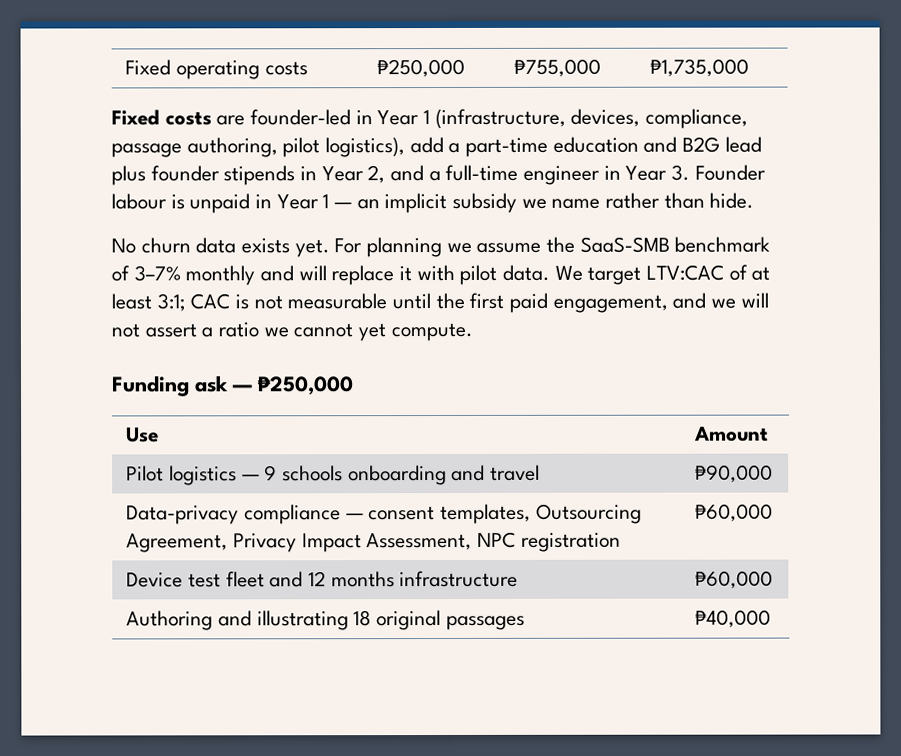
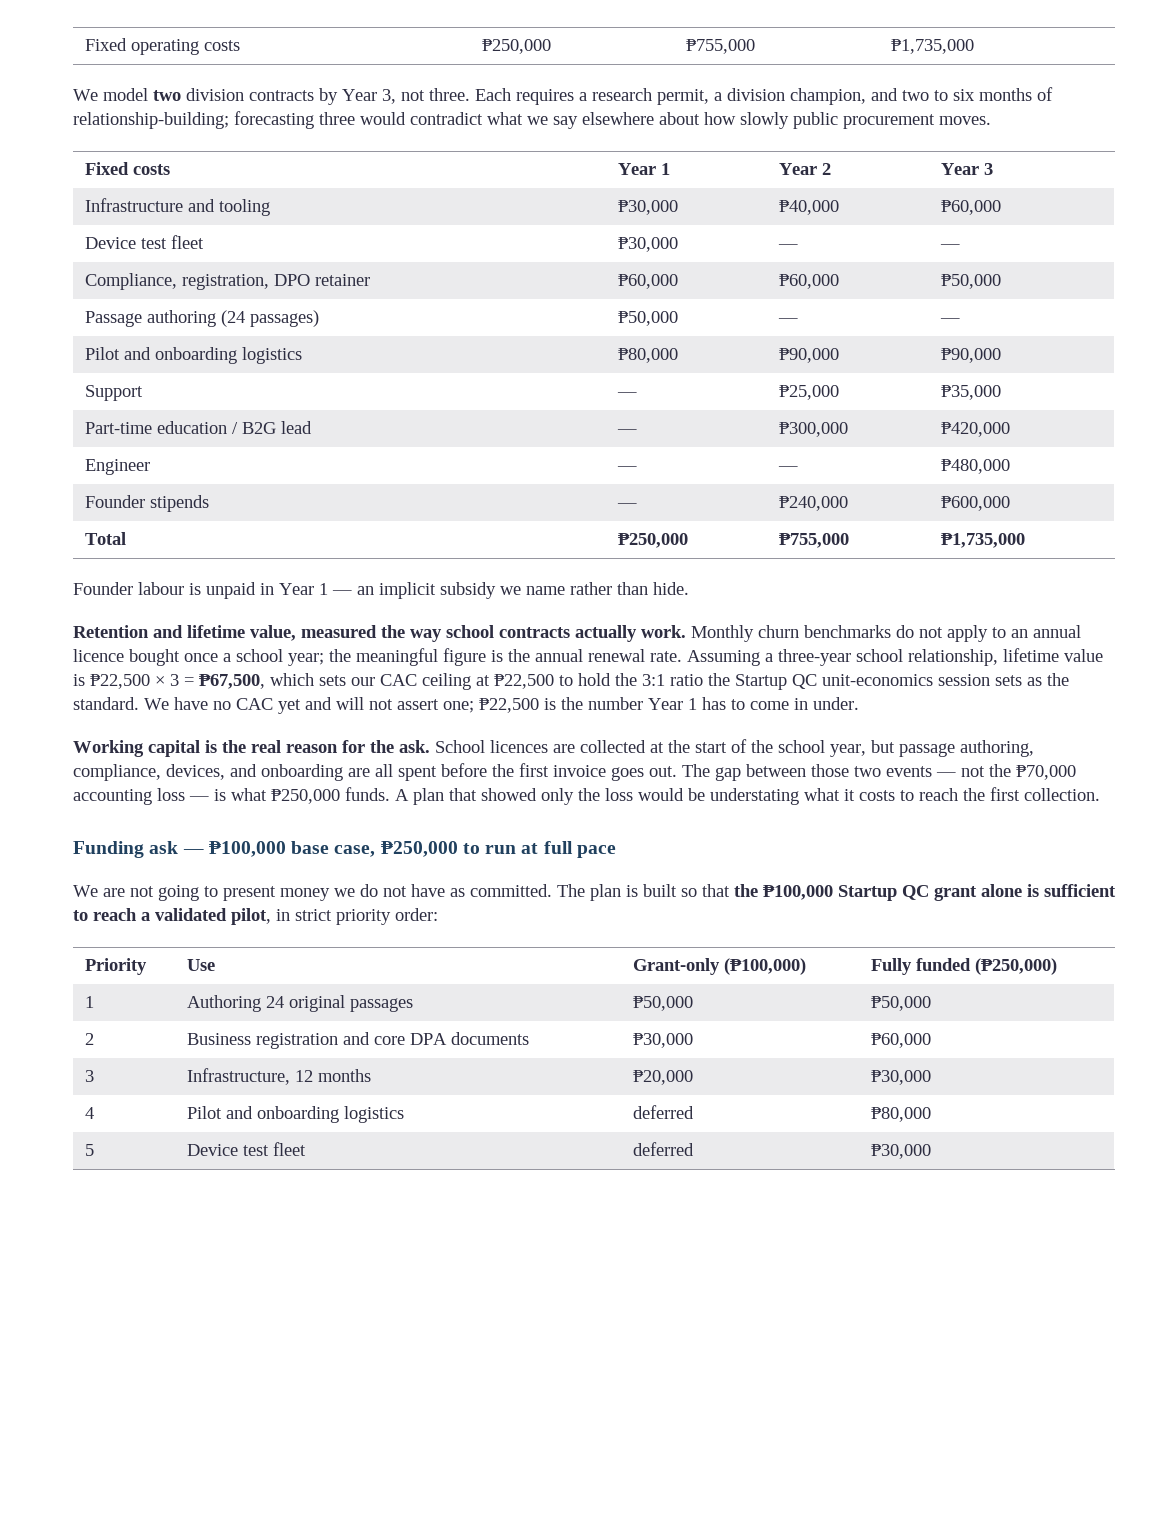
(750, 67) none -> [73,87,1053,105] [73,111,991,129] We model two division contracts by Year 3, not three. Each requires a research permit, a division champion, and two to six months of relationship-building; forecasting three would contradict what we say elsewhere about how slowly public procurement moves. //
[216,108,749,130] [111,136,762,158] [111,164,691,186] are founder-led in Year 1 (infrastructure, devices, compliance, passage authoring, pilot logistics), add a part-time education and B2G lead plus founder stipends in Year 2, and a full-time engineer in Year 3. -> [617,163,670,175] [778,163,831,175] [940,163,993,175] [84,198,270,216] [617,200,678,215] [778,200,839,215] [940,200,1001,215] [84,235,204,249] [617,237,678,252] [777,244,798,249] [939,244,960,249] [84,273,370,290] [617,274,678,289] [778,274,839,289] [940,274,1001,289] [84,310,319,327] [617,311,678,326] [777,318,798,323] [939,318,960,323] [84,347,302,364] [617,348,678,363] [778,348,839,363] [940,348,1001,363] [84,385,143,401] [616,392,637,397] [778,385,839,400] [940,385,1001,400] [84,421,312,434] [616,429,637,434] [778,422,848,437] [940,422,1010,437] [84,459,150,475] [616,466,637,471] [777,466,798,471] [940,459,1010,474] [84,495,209,512] [616,503,637,508] [778,496,848,511] [940,496,1010,511] [84,532,126,545] [617,533,688,548] [778,533,849,548] [940,533,1025,548] | Year 1 | Year 2 | Year 3 // Infrastructure and tooling | ₱30,000 | ₱40,000 | ₱60,000 // Device test fleet | ₱30,000 | — | — // Compliance, registration, DPO retainer | ₱60,000 | ₱60,000 | ₱50,000 // Passage authoring (24 passages) | ₱50,000 | — | — // Pilot and onboarding logistics | ₱80,000 | ₱90,000 | ₱90,000 // Support | — | ₱25,000 | ₱35,000 // Part-time education / B2G lead | — | ₱300,000 | ₱420,000 // Engineer | — | — | ₱480,000 // Founder stipends | — | ₱240,000 | ₱600,000 // Total | ₱250,000 | ₱755,000 | ₱1,735,000 //
[111,236,771,258] [111,264,771,286] [111,292,769,313] [111,322,473,342] [111,375,354,397] [126,427,160,443] [694,426,770,442] [126,464,541,486] [695,464,774,483] [126,503,642,525] [126,531,621,553] [695,503,774,522] [126,570,519,588] [695,570,774,589] [126,610,525,631] [695,609,772,628] No churn data exists yet. For planning we assume the SaaS-SMB benchmark of 3–7% monthly and will replace it with pilot data. We target LTV:CAC of at least 3:1; CAC is not measurable until the first paid engagement, and we will not assert a ratio we cannot yet compute. // Funding ask — ₱250,000 // Use | Amount // Pilot logistics — 9 schools onboarding and travel | ₱90,000 // Data-privacy compliance — consent templates, Outsourcing Agreement, Privacy Impact Assessment, NPC registration | ₱60,000 // Device test fleet and 12 months infrastructure | ₱60,000 // Authoring and illustrating 18 original passages | ₱40,000 -> [73,625,1081,642] [73,648,1103,666] [73,673,1069,690] [73,697,859,714] [73,739,1034,757] [73,763,1076,781] [73,787,1100,805] [73,841,616,858] [73,884,1116,901] [73,908,438,925] [84,958,147,975] [186,959,215,971] [632,958,806,975] [870,958,1057,975] [84,996,94,1008] [186,995,413,1012] [632,996,693,1011] [870,996,931,1011] [84,1033,94,1045] [186,1032,529,1049] [632,1033,693,1048] [870,1033,931,1048] [84,1070,94,1082] [186,1068,371,1085] [632,1070,693,1085] [870,1070,931,1085] [84,1107,94,1119] [186,1106,404,1123] [632,1105,694,1119] [870,1107,931,1122] [84,1144,94,1156] [186,1142,306,1156] [632,1142,694,1156] [870,1144,931,1159] Retention and lifetime value, measured the way school contracts actually work. Monthly churn benchmarks do not apply to an annual licence bought once a school year; the meaningful figure is the annual renewal rate. Assuming a three-year school relationship, lifetime value is ₱22,500 × 3 = ₱67,500, which sets our CAC ceiling at ₱22,500 to hold the 3:1 ratio the Startup QC unit-economics session sets as the standard. We have no CAC yet and will not assert one; ₱22,500 is the number Year 1 has to come in under. // Working capital is the real reason for the ask. School licences are collected at the start of the school year, but passage authoring, compliance, devices, and onboarding are all spent before the first invoice goes out. The gap between those two events — not the ₱70,000 accounting loss — is what ₱250,000 funds. A plan that showed only the loss would be understating what it costs to reach the first collection. // Funding ask — ₱100,000 base case, ₱250,000 to run at full pace // We are not going to present money we do not have as committed. The plan is built so that the ₱100,000 Startup QC grant alone is sufficient to reach a validated pilot, in strict priority order: // Priority | Use | Grant-only (₱100,000) | Fully funded (₱250,000) // 1 | Authoring 24 original passages | ₱50,000 | ₱50,000 // 2 | Business registration and core DPA documents | ₱30,000 | ₱60,000 // 3 | Infrastructure, 12 months | ₱20,000 | ₱30,000 // 4 | Pilot and onboarding logistics | deferred | ₱80,000 // 5 | Device test fleet | deferred | ₱30,000

